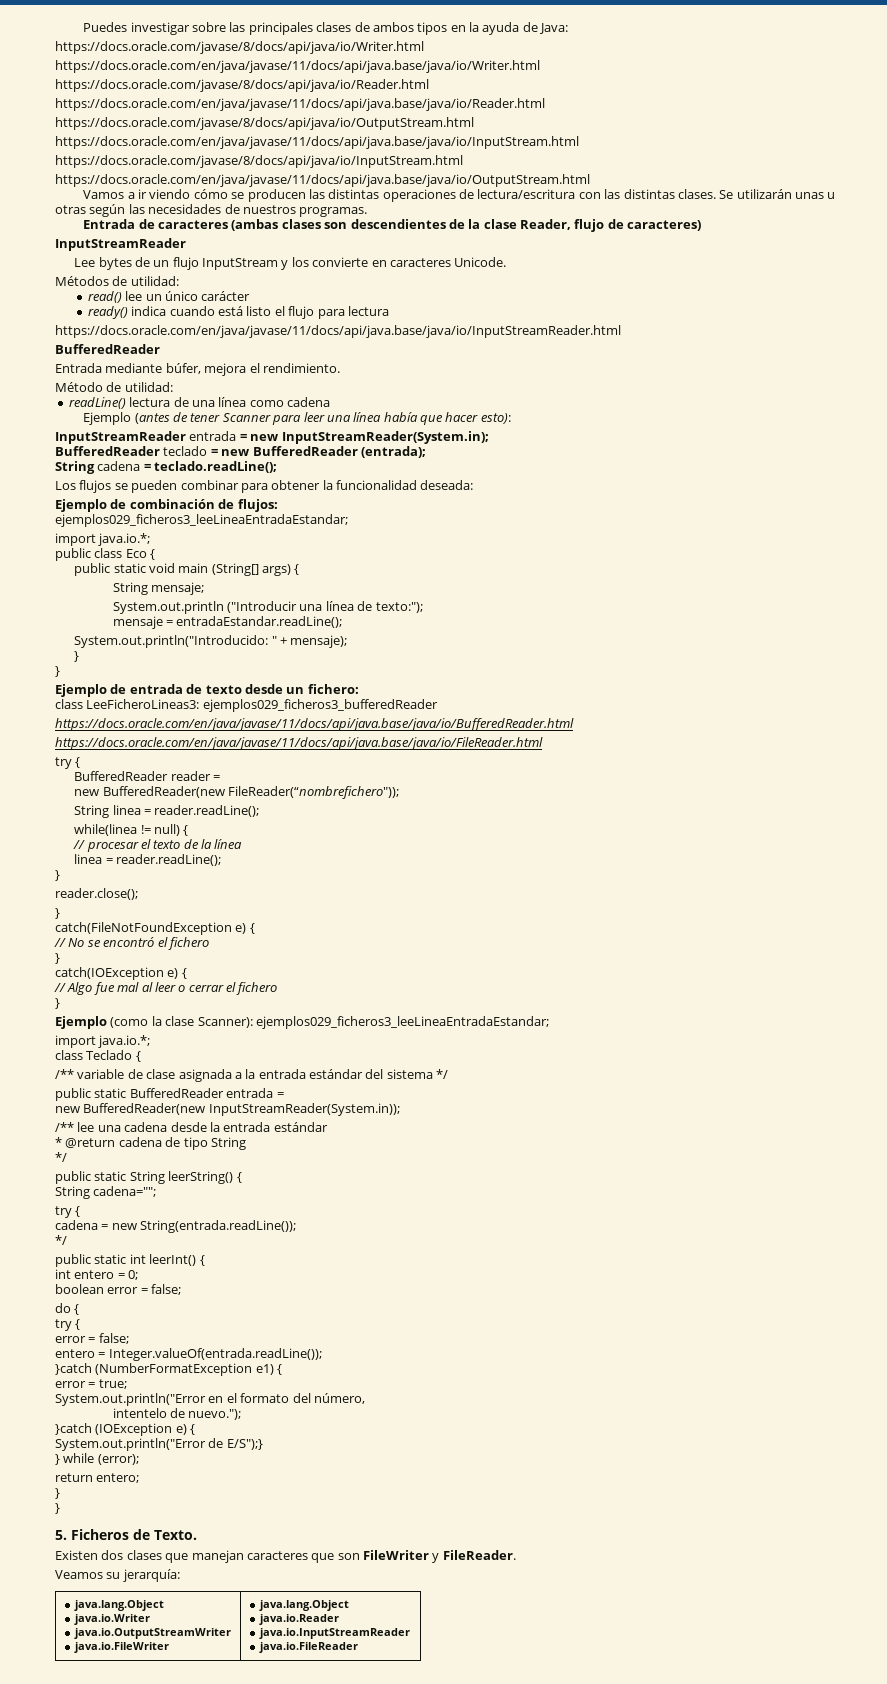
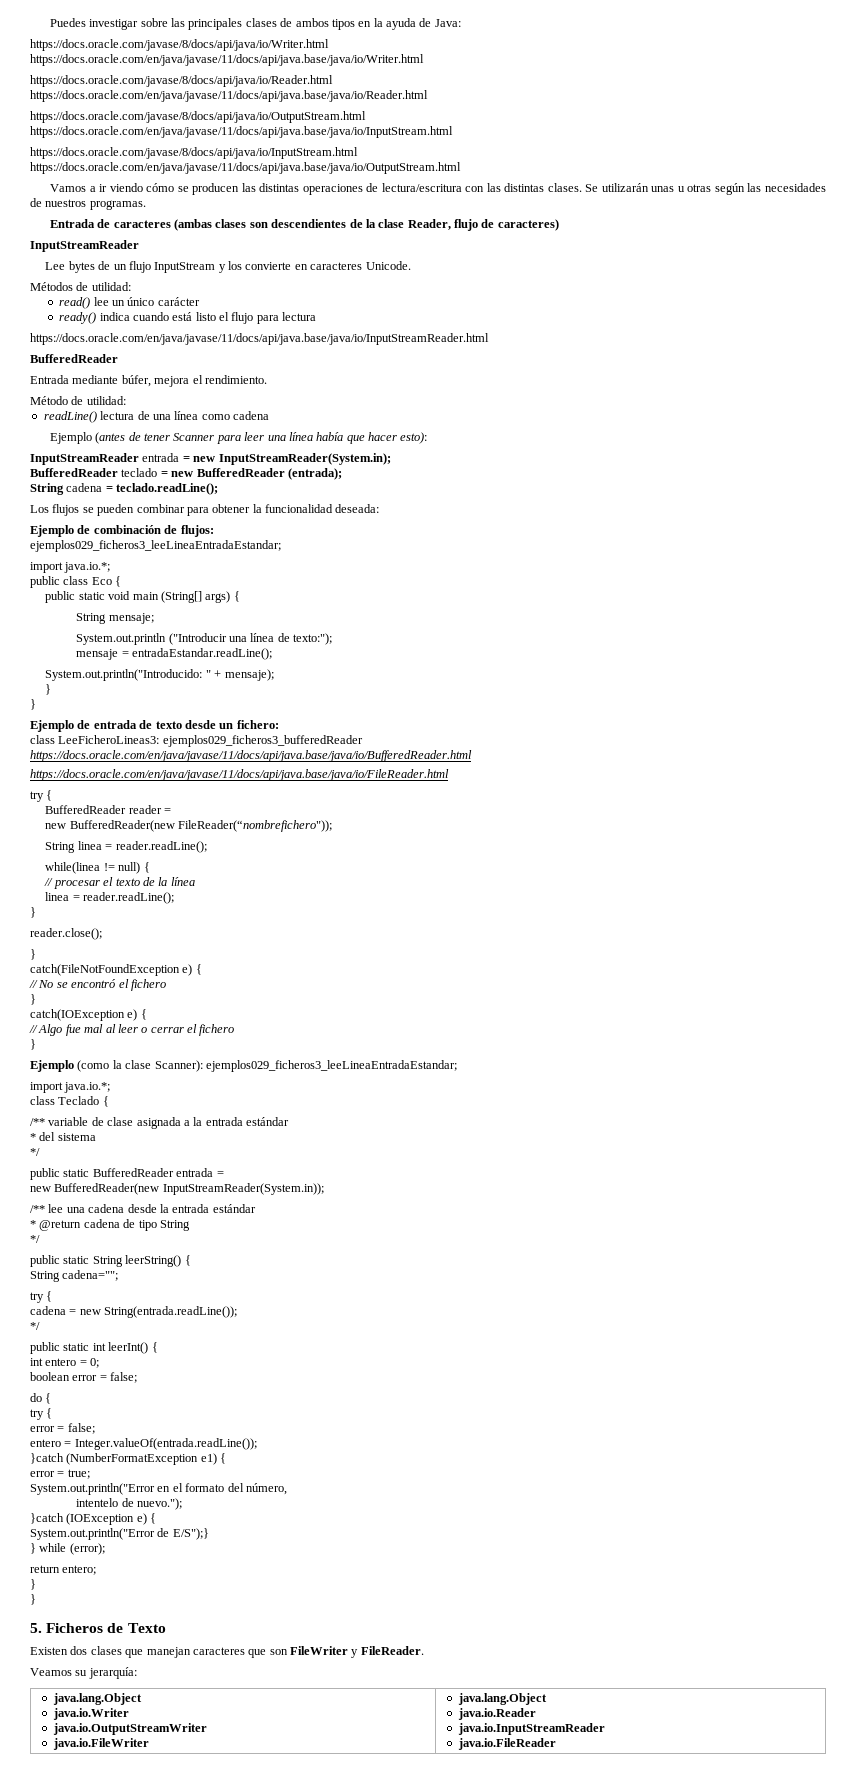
(363, 1074) none -> [30,1133,36,1141] // *
(433, 1074) none -> (96, 1137) //
[154,1530,197,1540] Texto. -> [127,1623,166,1633] Texto

